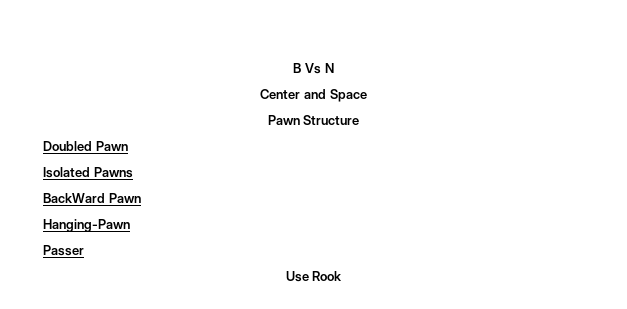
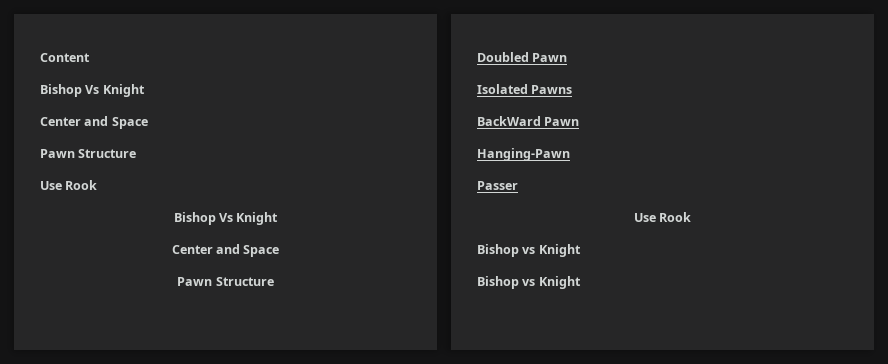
[293,63,334,74] B Vs N -> [40,53,90,62] [40,84,145,97] [40,116,148,129] [40,149,137,158] [40,180,98,190] [173,212,279,225] Content // Bishop Vs Knight // Center and Space // Pawn Structure // Use Rook // Bishop Vs Knight
(343, 276) none -> [477,244,581,257] [477,276,581,289] // Bishop vs Knight // Bishop vs Knight

